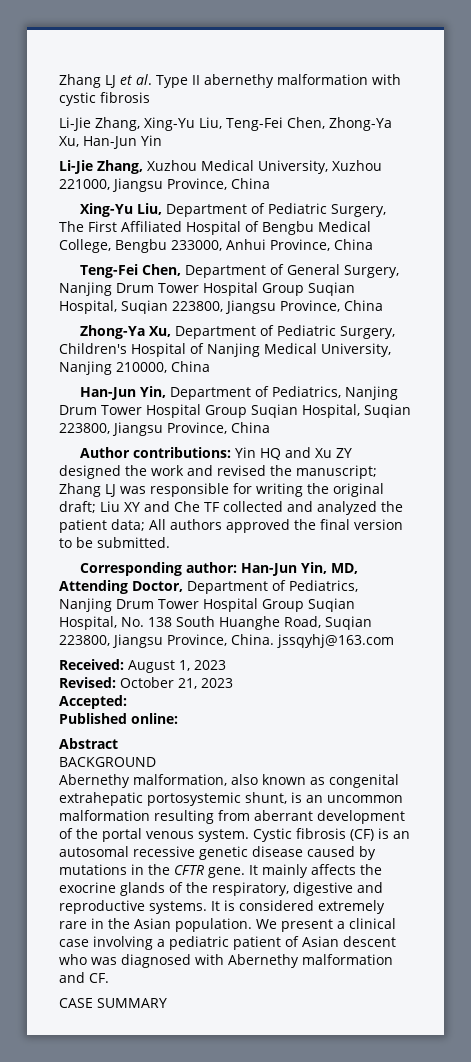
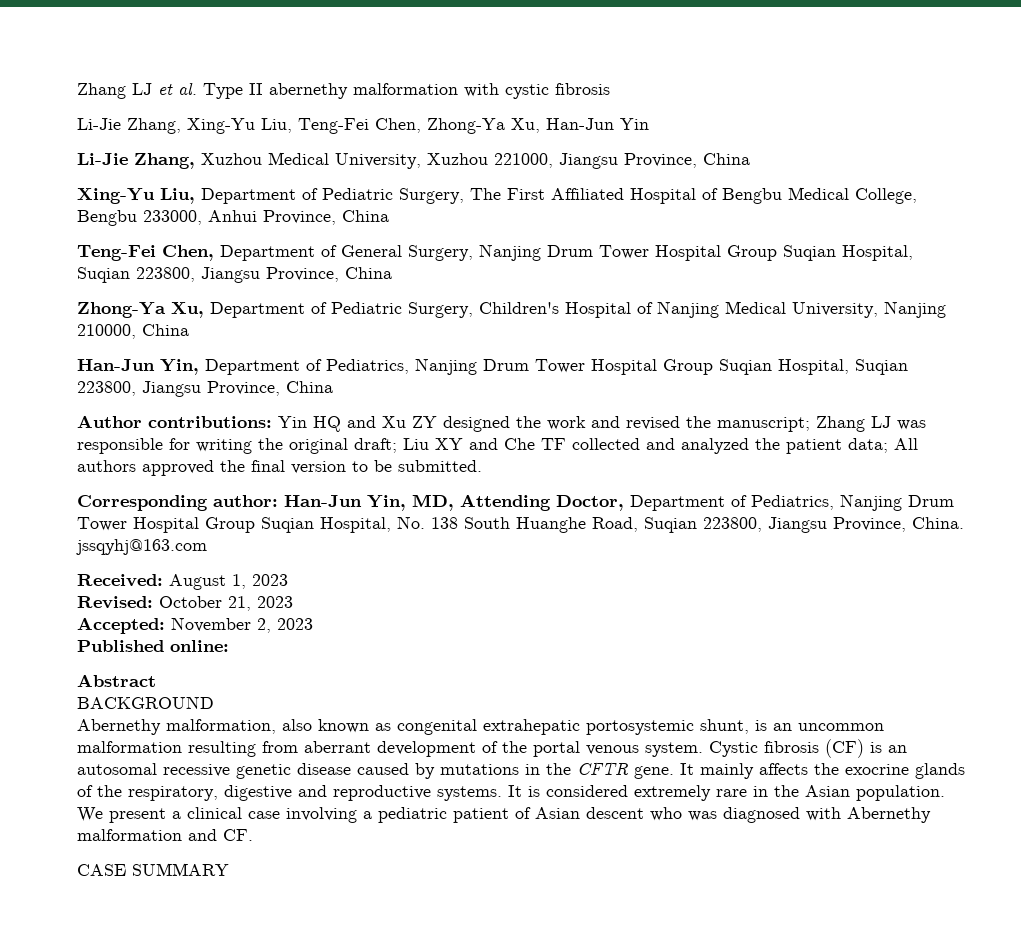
(127, 702) none -> [171,617,313,633] November 2, 2023

